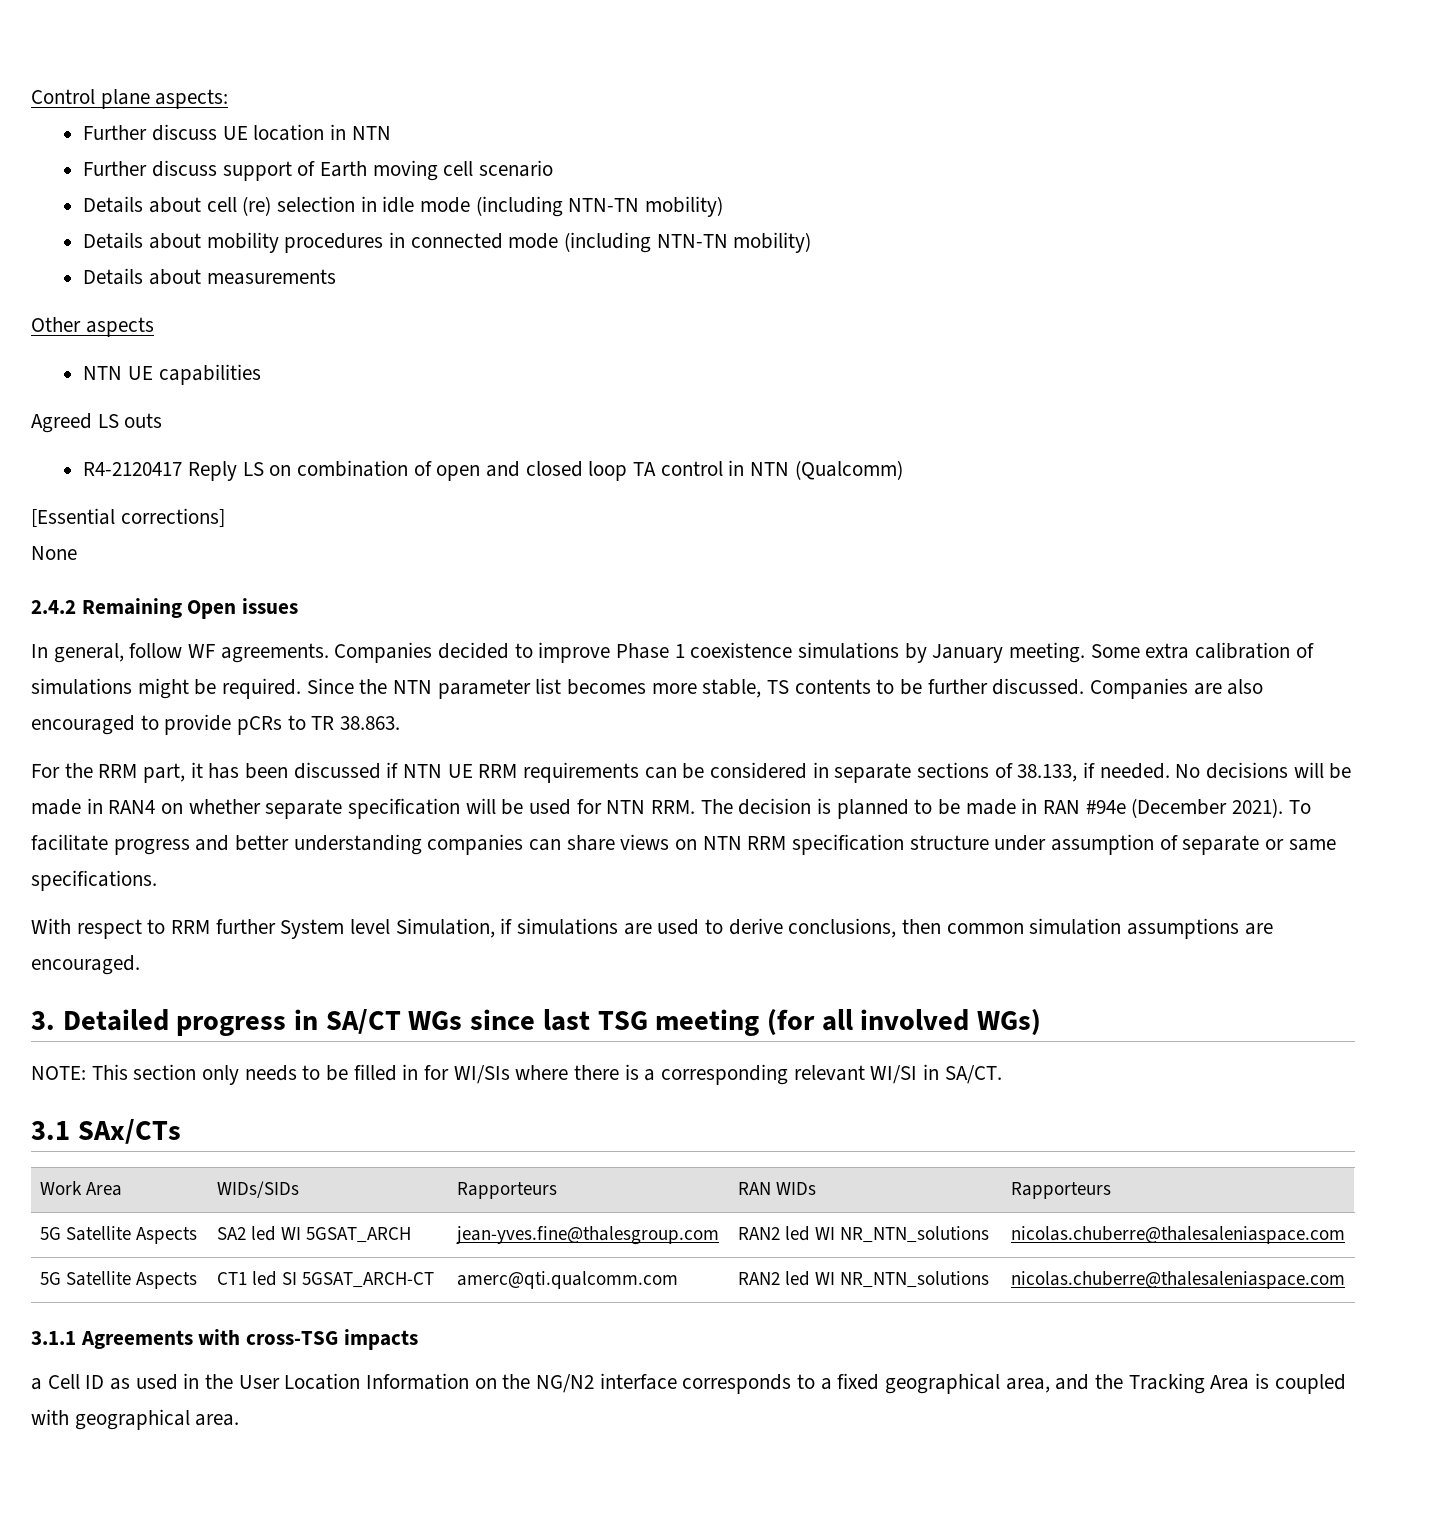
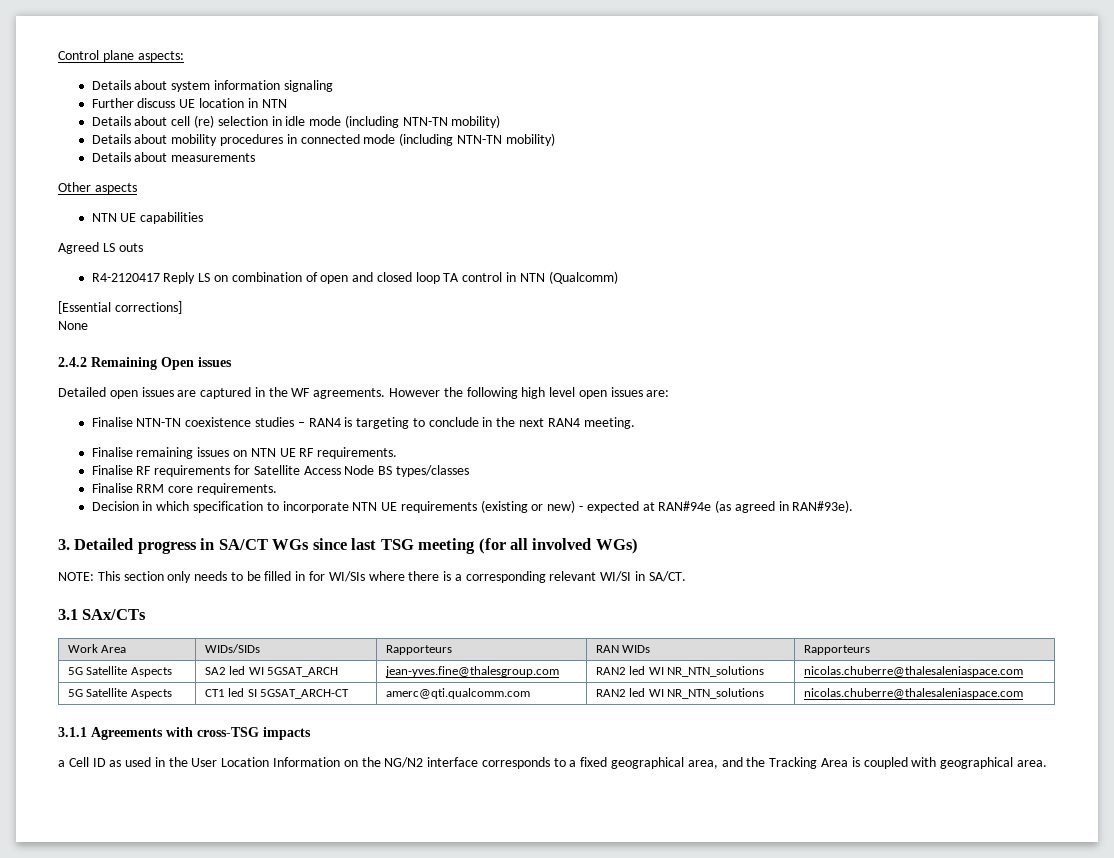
(229, 99) none -> [91,80,333,92] // Details about system information signaling
[83,160,553,181] // Further discuss support of Earth moving cell scenario -> (287, 103) none
[31,642,1314,663] [31,678,1264,699] [31,714,401,735] [31,762,1352,783] [31,798,1311,819] [31,834,1336,855] [31,870,157,891] [31,918,1273,939] [31,955,140,975] In general, follow WF agreements. Companies decided to improve Phase 1 coexistence simulations by January meeting. Some extra calibration of simulations might be required. Since the NTN parameter list becomes more stable, TS contents to be further discussed. Companies are also encouraged to provide pCRs to TR 38.863. // For the RRM part, it has been discussed if NTN UE RRM requirements can be considered in separate sections of 38.133, if needed. No decisions will be made in RAN4 on whether separate specification will be used for NTN RRM. The decision is planned to be made in RAN #94e (December 2021). To facilitate progress and better understanding companies can share views on NTN RRM specification structure under assumption of separate or same specifications. // With respect to RRM further System level Simulation, if simulations are used to derive conclusions, then common simulation assumptions are encouraged. -> [58,387,670,399] [91,417,635,429] [91,447,398,459] [91,465,469,477] [91,483,277,495] [91,500,854,513] Detailed open issues are captured in the WF agreements. However the following high level open issues are: // Finalise NTN-TN coexistence studies – RAN4 is targeting to conclude in the next RAN4 meeting. // Finalise remaining issues on NTN UE RF requirements. // Finalise RF requirements for Satellite Access Node BS types/classes // Finalise RRM core requirements. // Decision in which specification to incorporate NTN UE requirements (existing or new) - expected at RAN#94e (as agreed in RAN#93e).

